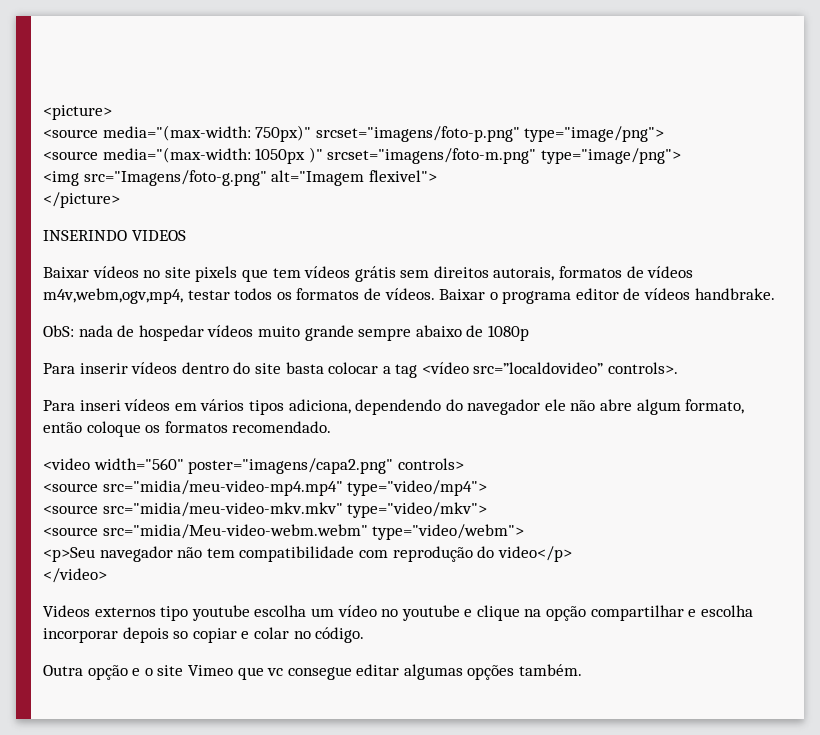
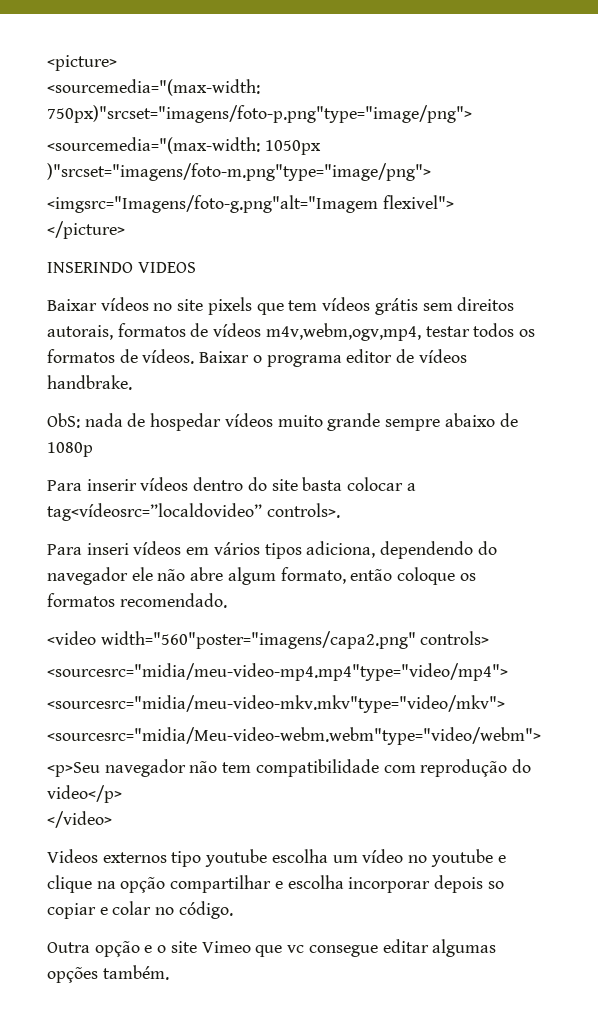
[43,125,665,142] [43,147,681,164] [43,170,365,186] <source media="(max-width: 750px)" srcset="imagens/foto-p.png" type="image/png"> // <source media="(max-width: 1050px )" srcset="imagens/foto-m.png" type="image/png"> // <img src="Imagens/foto-g.png" alt="Imagem -> [47,79,260,96] [47,105,472,123] [47,137,321,155] [47,163,431,181] [47,195,378,213] <sourcemedia="(max-width: 750px)"srcset="imagens/foto-p.png"type="image/png"> // <sourcemedia="(max-width: 1050px )"srcset="imagens/foto-m.png"type="image/png"> // <imgsrc="Imagens/foto-g.png"alt="Imagem
[395,362,604,378] tag <vídeo src=”localdovideo” -> [47,503,262,521] tag<vídeosrc=”localdovideo”
[93,458,394,474] width="560" poster="imagens/capa2.png" -> [100,631,416,649] width="560"poster="imagens/capa2.png"
[43,480,488,496] [43,502,488,518] [43,524,525,540] <source src="midia/meu-video-mp4.mp4" type="video/mp4"> // <source src="midia/meu-video-mkv.mkv" type="video/mkv"> // <source src="midia/Meu-video-webm.webm" type="video/webm"> -> [47,663,508,681] [47,695,505,713] [47,727,541,745] <sourcesrc="midia/meu-video-mp4.mp4"type="video/mp4"> // <sourcesrc="midia/meu-video-mkv.mkv"type="video/mkv"> // <sourcesrc="midia/Meu-video-webm.webm"type="video/webm">

